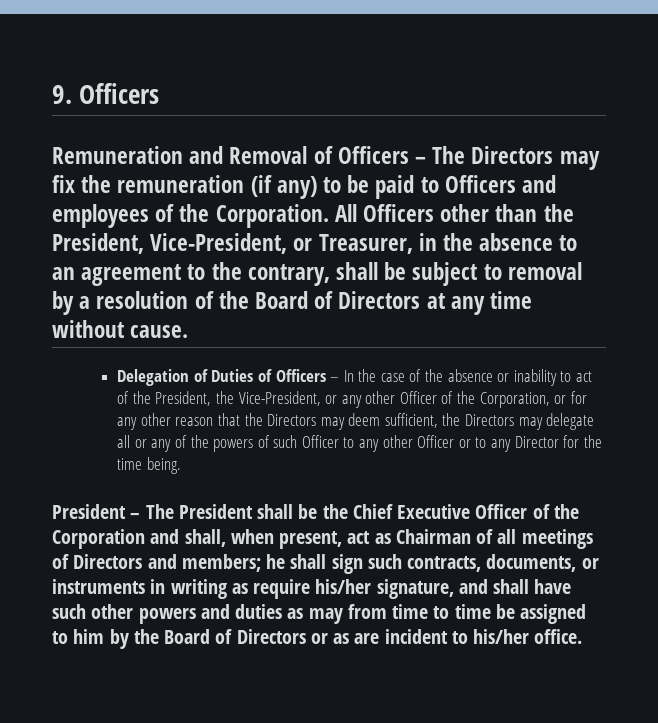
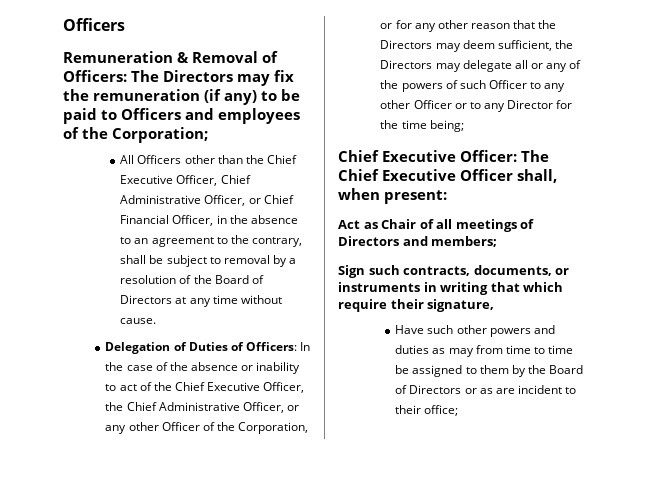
[52,85,72,104] 9. -> (63, 24) none
[189,146,224,164] and -> [177,52,189,63] &
[337,146,427,164] Officers – -> [63,70,127,82] Officers:
[215,204,329,228] Corporation. -> [112,127,208,143] Corporation; //
[52,233,413,254] President, Vice-President, or Treasurer, -> [266,155,297,164] [120,175,251,186] [120,195,294,206] [120,215,214,226] Chief Executive Officer, Chief Administrative Officer, or Chief Financial Officer,
[275,369,340,382] Officers – -> [245,342,297,351] Officers:
[155,391,321,406] President, the Vice-President, -> [174,382,305,393] [105,402,284,413] Chief Executive Officer, the Chief Administrative Officer,
[146,457,181,474] [52,504,579,519] [52,529,471,549] being. // President – The President shall be the Chief Executive Officer of the Corporation and shall, when present, act as Chairman -> [429,120,464,132] [338,150,549,162] [338,169,557,183] [338,188,447,204] [338,219,417,229] being; // Chief Executive Officer: The Chief Executive Officer shall, when present: // Act as Chair
[266,554,363,574] he shall sign -> [338,265,365,278] // Sign
[231,579,572,599] as require his/her signature, and shall have -> [490,282,564,292] [338,299,495,312] [395,325,425,334] that which require their signature, // Have
[73,629,105,644] him -> [479,365,509,374] them
[473,629,583,644] his/her office. -> [395,405,459,416] their office;

